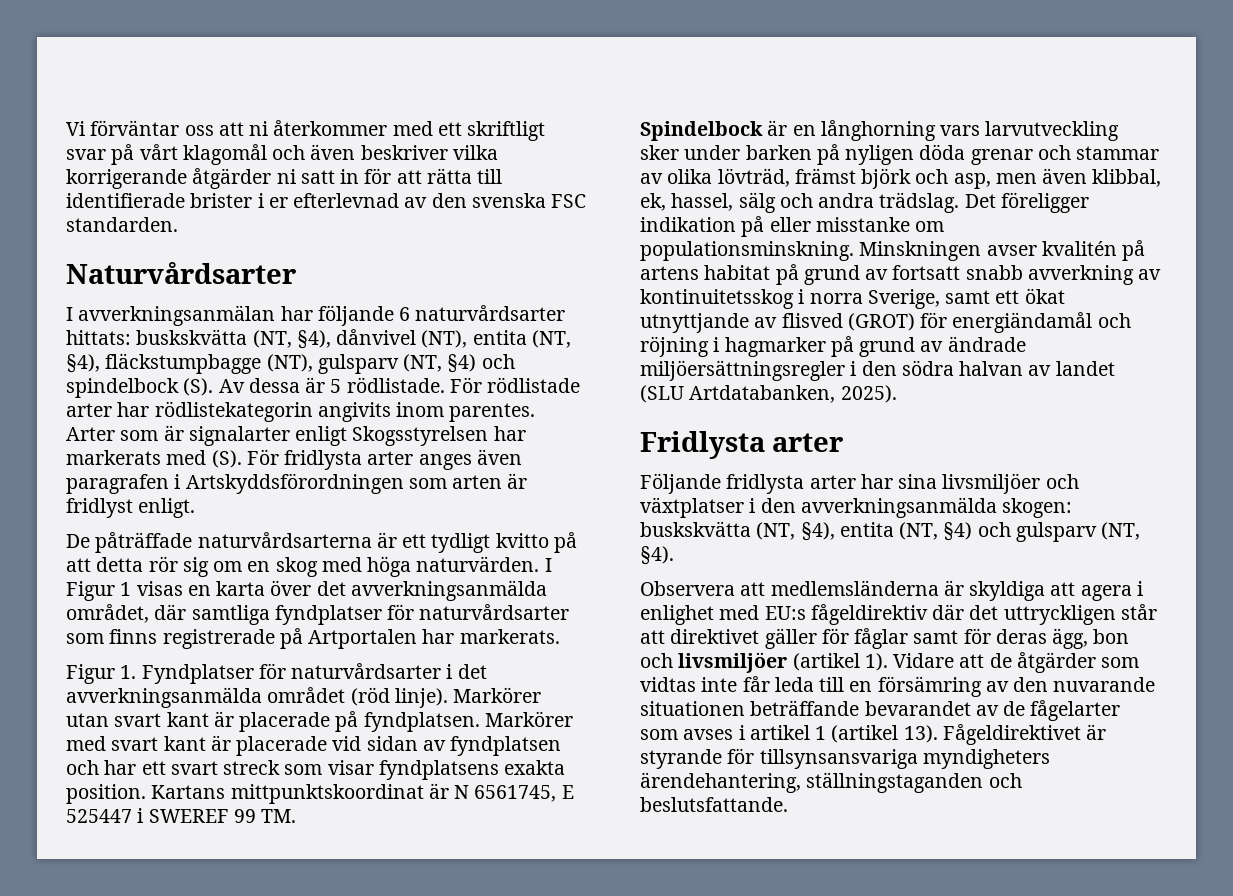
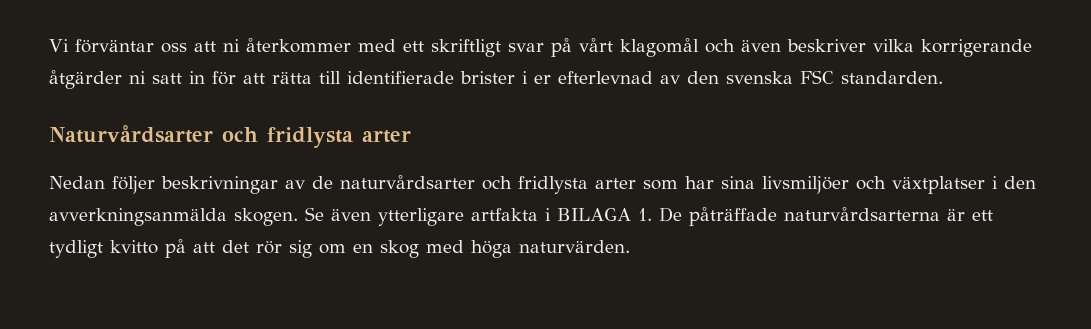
[66,305,566,326] [66,329,571,349] [66,353,515,374] [66,377,581,398] [66,401,536,422] [66,425,526,446] [66,449,522,470] [66,473,528,494] [66,498,196,518] // I avverkningsanmälan har följande 6 naturvårdsarter hittats: buskskvätta (NT, §4), dånvivel (NT), entita (NT, §4), fläckstumpbagge (NT), gulsparv (NT, §4) och spindelbock (S). Av dessa är 5 rödlistade. För rödlistade arter har rödlistekategorin angivits inom parentes. Arter som är signalarter enligt Skogsstyrelsen har markerats med (S). För fridlysta arter anges även paragrafen i Artskyddsförordningen som arten är fridlyst enligt. // -> [222,127,411,148] [49,175,1036,194] [49,207,652,226] och fridlysta arter // Nedan följer beskrivningar av de naturvårdsarter och fridlysta arter som har sina livsmiljöer och växtplatser i den avverkningsanmälda skogen. Se även ytterligare artfakta i BILAGA 1.
[96,557,144,572] detta -> [222,240,249,253] det
[544,558,552,572] [66,580,547,601] [66,604,570,625] [66,628,560,649] [66,663,487,684] [66,687,542,708] [66,711,573,732] [66,735,562,756] [66,760,566,780] [66,783,574,804] [66,808,297,823] [640,120,1120,141] [640,144,1160,165] [640,168,1162,189] [640,192,1089,213] [640,216,945,237] [640,240,1146,261] [640,264,1162,285] [640,288,1065,309] [640,312,1131,333] [640,336,1026,357] [640,360,1115,381] [640,385,897,403] [640,431,844,459] [640,473,1079,494] [640,497,1073,518] [640,521,1141,542] [640,546,674,565] [640,580,1143,601] [640,604,1157,625] [640,628,1130,649] [640,652,1140,673] [640,676,1156,697] [640,700,1121,721] [640,724,1107,745] [640,748,1050,769] [640,772,1022,793] [640,797,788,812] I Figur 1 visas en karta över det avverkningsanmälda området, där samtliga fyndplatser för naturvårdsarter som finns registrerade på Artportalen har markerats. // Figur 1. Fyndplatser för naturvårdsarter i det avverkningsanmälda området (röd linje). Markörer utan svart kant är placerade på fyndplatsen. Markörer med svart kant är placerade vid sidan av fyndplatsen och har ett svart streck som visar fyndplatsens exakta position. Kartans mittpunktskoordinat är N 6561745, E 525447 i SWEREF 99 TM. // Spindelbock är en långhorning vars larvutveckling sker under barken på nyligen döda grenar och stammar av olika lövträd, främst björk och asp, men även klibbal, ek, hassel, sälg och andra trädslag. Det föreligger indikation på eller misstanke om populationsminskning. Minskningen avser kvalitén på artens habitat på grund av fortsatt snabb avverkning av kontinuitetsskog i norra Sverige, samt ett ökat utnyttjande av flisved (GROT) för energiändamål och röjning i hagmarker på grund av ändrade miljöersättningsregler i den södra halvan av landet (SLU Artdatabanken, 2025). // Fridlysta arter // Följande fridlysta arter har sina livsmiljöer och växtplatser i den avverkningsanmälda skogen: buskskvätta (NT, §4), entita (NT, §4) och gulsparv (NT, §4). // Observera att medlemsländerna är skyldiga att agera i enlighet med EU:s fågeldirektiv där det uttryckligen står att direktivet gäller för fåglar samt för deras ägg, bon och livsmiljöer (artikel 1). Vidare att de åtgärder som vidtas inte får leda till en försämring av den nuvarande situationen beträffande bevarandet av de fågelarter som avses i artikel 1 (artikel 13). Fågeldirektivet är styrande för tillsynsansvariga myndigheters ärendehantering, ställningstaganden och beslutsfattande. -> (630, 246) none

